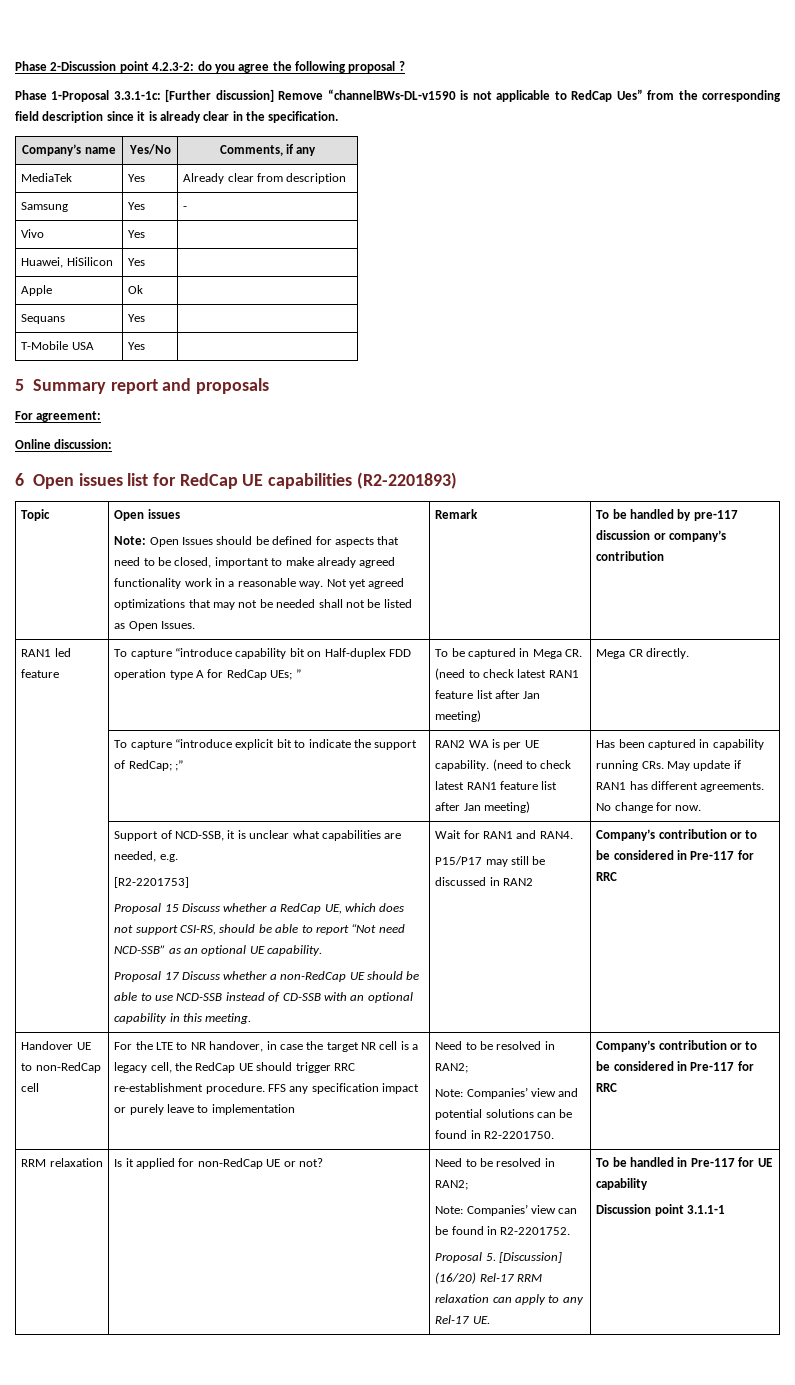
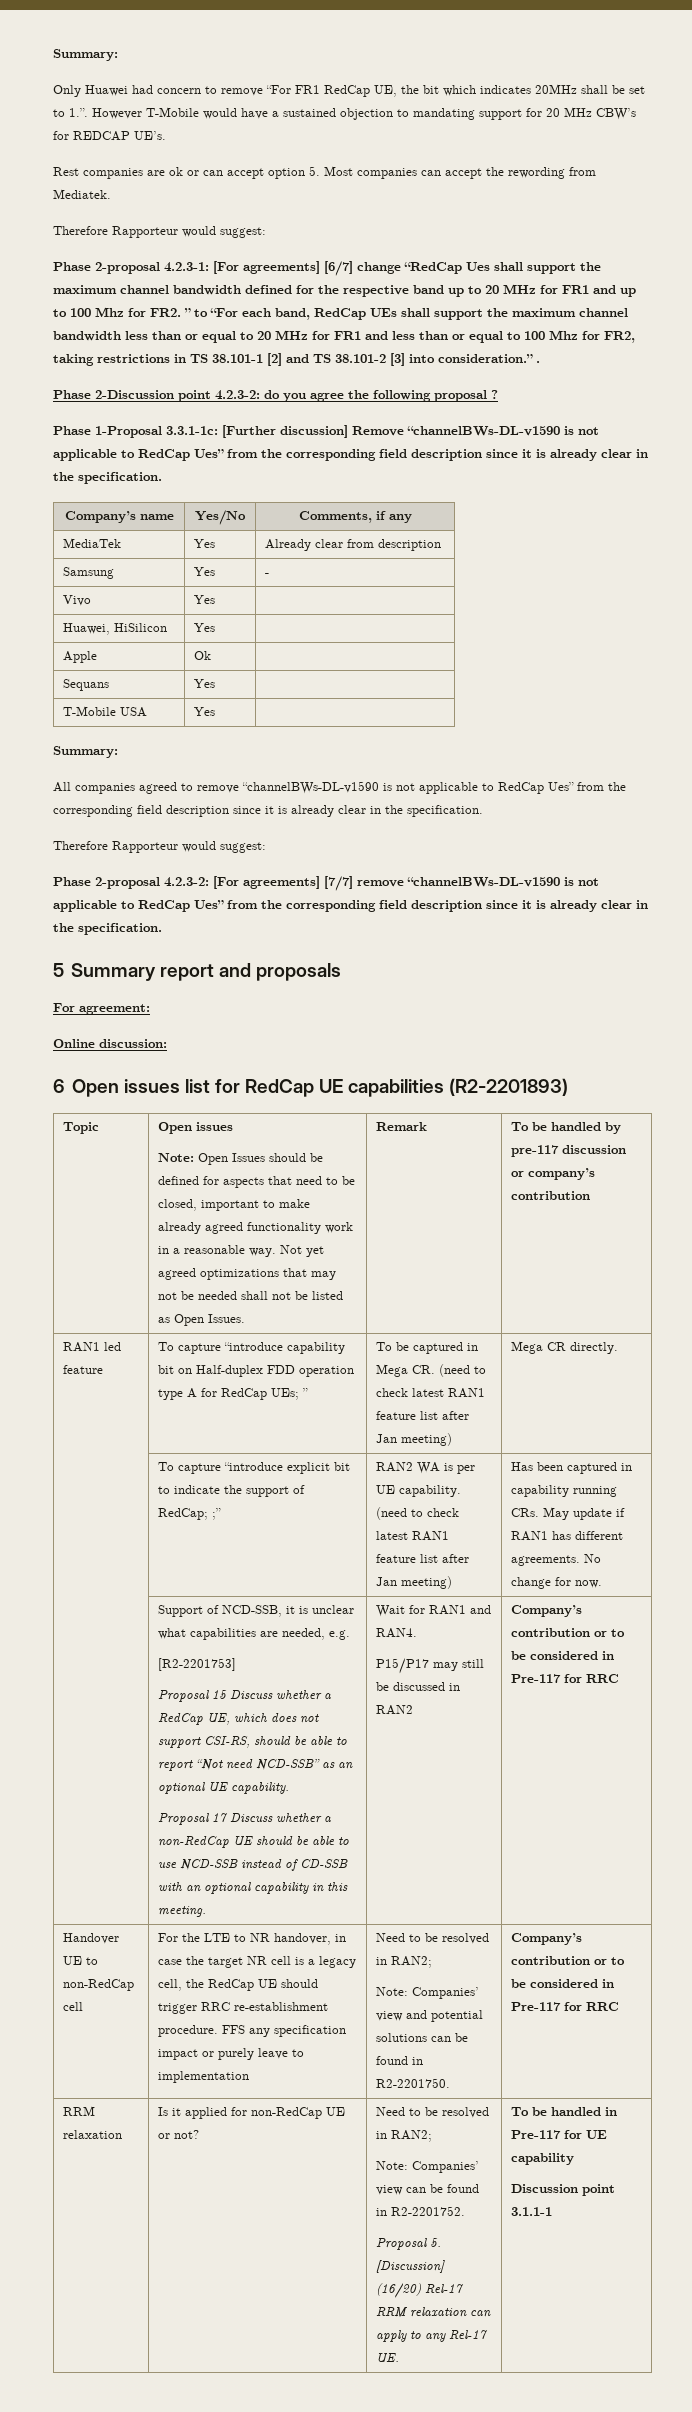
(15, 66) none -> [53,49,118,61] [53,84,645,97] [53,107,636,120] [53,131,166,141] [53,166,596,179] [53,189,111,199] [53,226,266,238] [53,261,601,276] [53,284,636,297] [53,307,628,320] [53,330,635,343] [53,353,540,366] Summary: // Only Huawei had concern to remove “For FR1 RedCap UE, the bit which indicates 20MHz shall be set to 1.”. However T-Mobile would have a sustained objection to mandating support for 20 MHz CBW’s for REDCAP UE’s. // Rest companies are ok or can accept option 5. Most companies can accept the rewording from Mediatek. // Therefore Rapporteur would suggest: // Phase 2-proposal 4.2.3-1: [For agreements] [6/7] change “RedCap Ues shall support the maximum channel bandwidth defined for the respective band up to 20 MHz for FR1 and up to 100 Mhz for FR2. ” to “For each band, RedCap UEs shall support the maximum channel bandwidth less than or equal to 20 MHz for FR1 and less than or equal to 100 Mhz for FR2, taking restrictions in TS 38.101-1 [2] and TS 38.101-2 [3] into consideration.” . //
(146, 346) none -> [53,746,118,758] [53,781,626,794] [53,805,483,817] [53,841,266,853] [53,876,599,891] [53,900,648,912] [53,923,162,935] // Summary: // All companies agreed to remove “channelBWs-DL-v1590 is not applicable to RedCap Ues” from the corresponding field description since it is already clear in the specification. // Therefore Rapporteur would suggest: // Phase 2-proposal 4.2.3-2: [For agreements] [7/7] remove “channelBWs-DL-v1590 is not applicable to RedCap Ues” from the corresponding field description since it is already clear in the specification.

